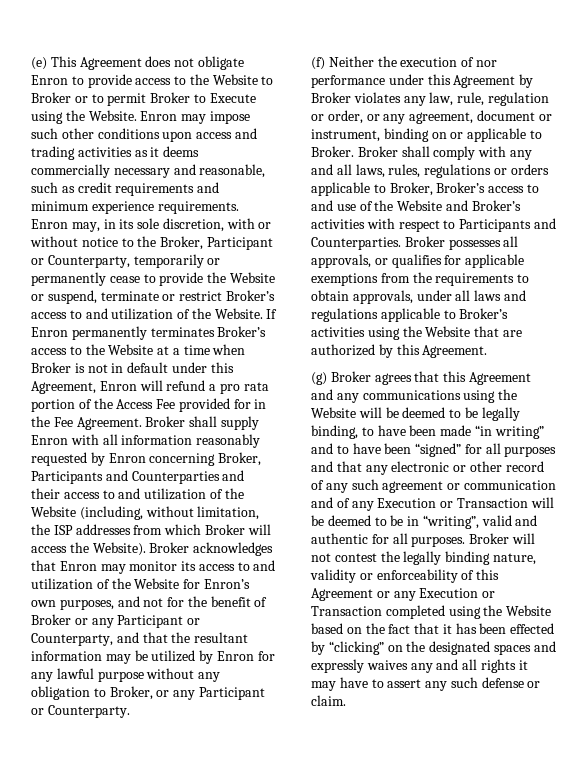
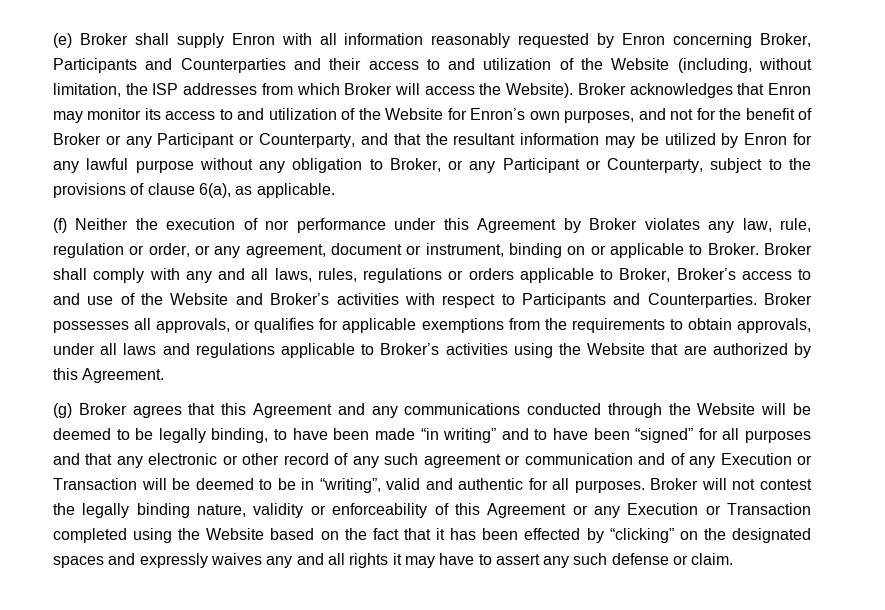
[50,56,244,70] [31,74,274,88] [31,92,256,106] [31,110,250,124] [31,128,257,142] [31,146,200,160] [31,164,266,178] [31,182,220,196] [31,201,239,214] [31,218,272,232] [30,236,273,250] [31,254,221,268] [31,272,275,286] [31,290,275,304] [31,308,278,320] [31,326,267,340] [31,344,246,355] [31,362,234,373] [31,380,269,394] [31,398,267,412] [31,416,142,430] This Agreement does not obligate Enron to provide access to the Website to Broker or to permit Broker to Execute using the Website. Enron may impose such other conditions upon access and trading activities as it deems commercially necessary and reasonable, such as credit requirements and minimum experience requirements. Enron may, in its sole discretion, with or without notice to the Broker, Participant or Counterparty, temporarily or permanently cease to provide the Website or suspend, terminate or restrict Broker’s access to and utilization of the Website. If Enron permanently terminates Broker’s access to the Website at a time when Broker is not in default under this Agreement, Enron will refund a pro rata portion of the Access Fee provided for in the Fee Agreement. -> (72, 40) none
[47,705,130,718] Counterparty. -> [607,158,811,173] [53,183,335,198] Counterparty, subject to the provisions of clause 6(a), as applicable.
[463,390,496,403] using -> [527,403,662,418] conducted through

